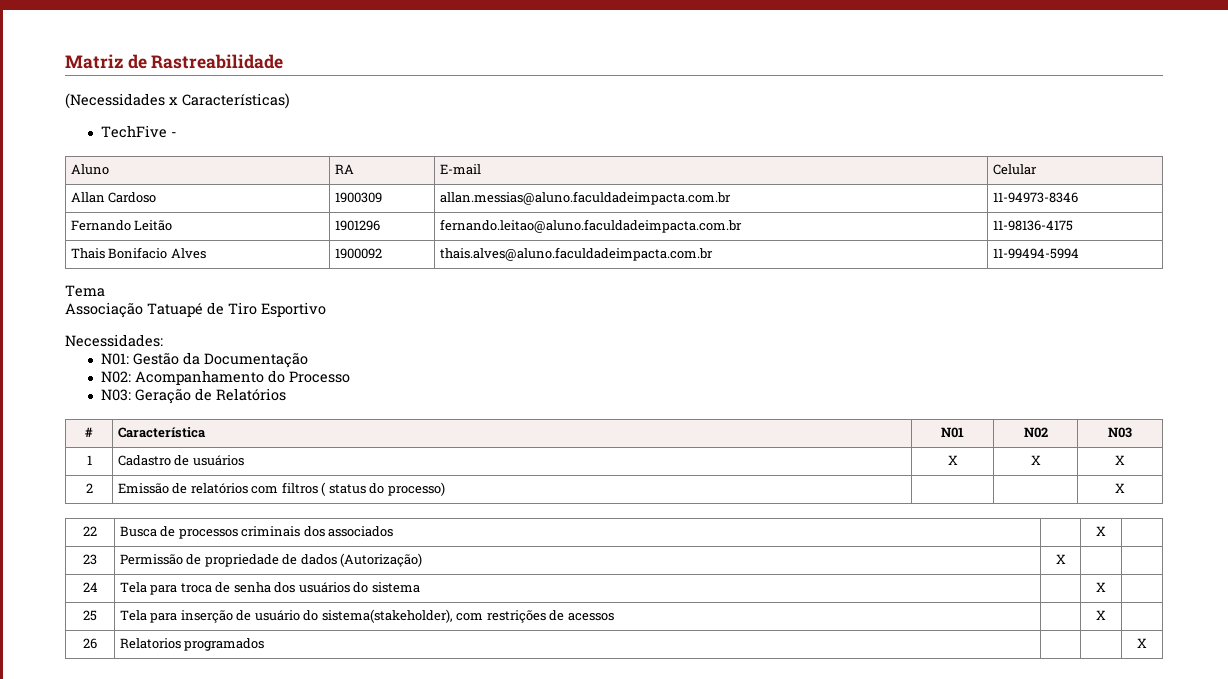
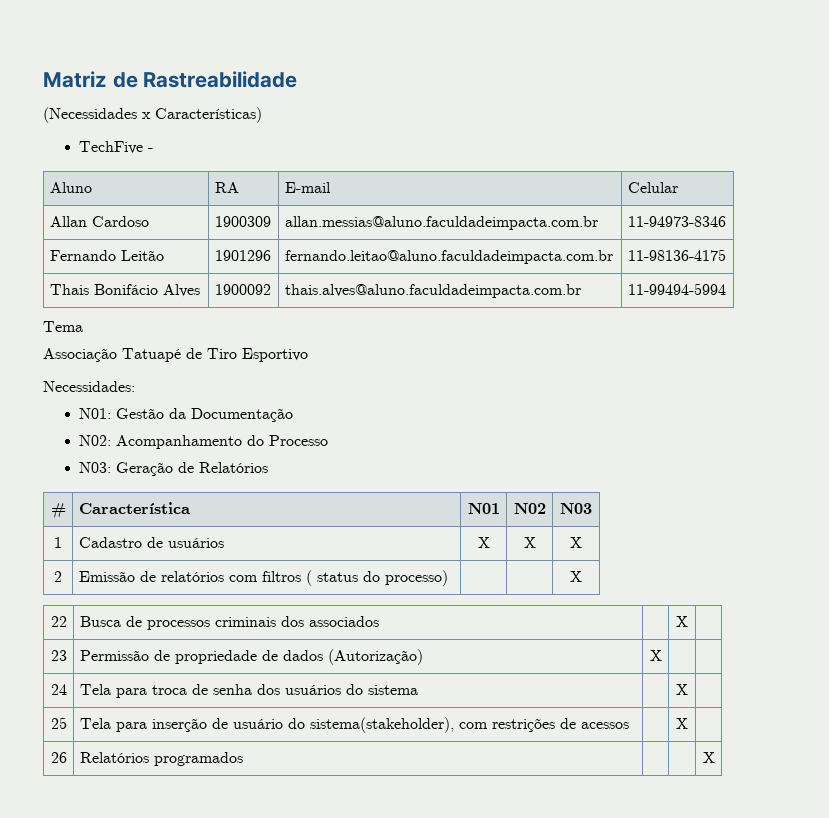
[108,247,168,259] Bonifacio -> [93,284,158,295] Bonifácio
[119,638,181,649] Relatorios -> [79,752,149,763] Relatórios

